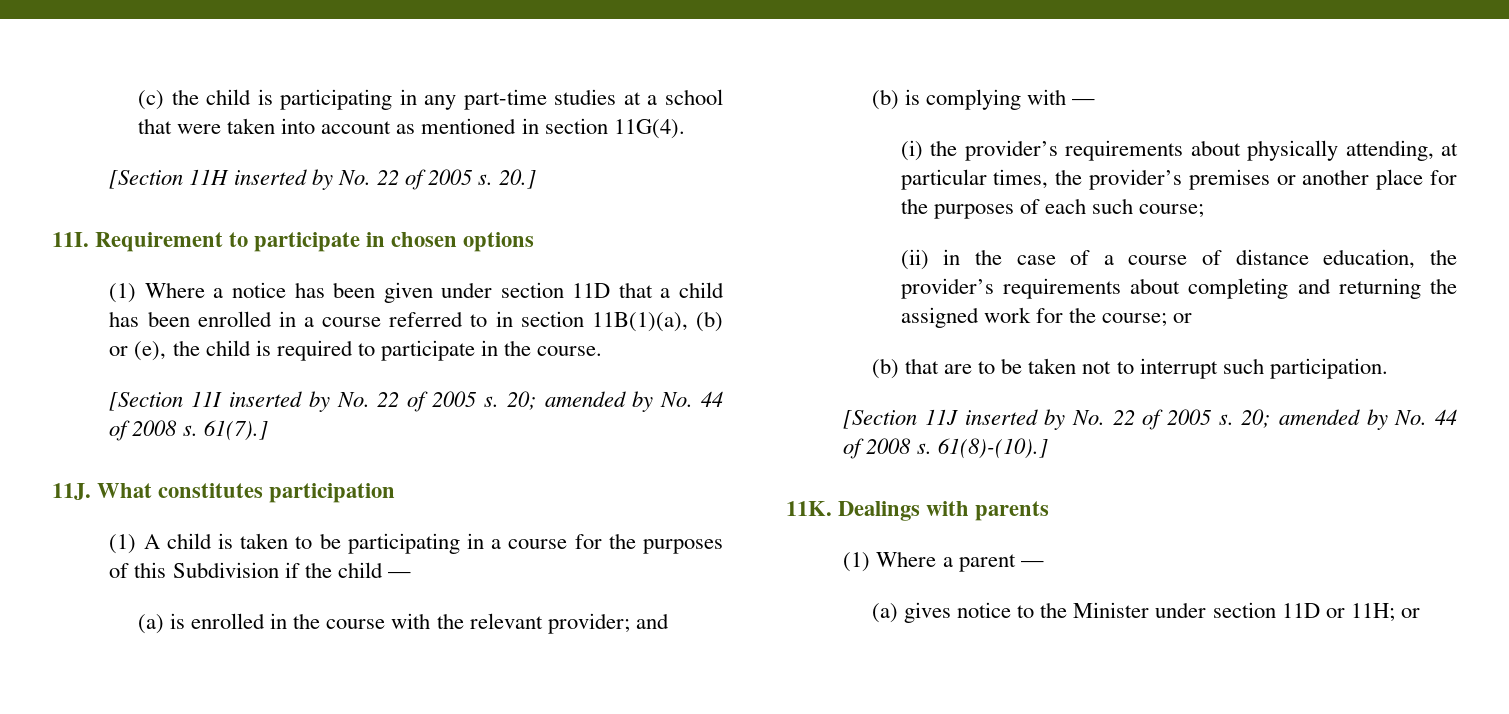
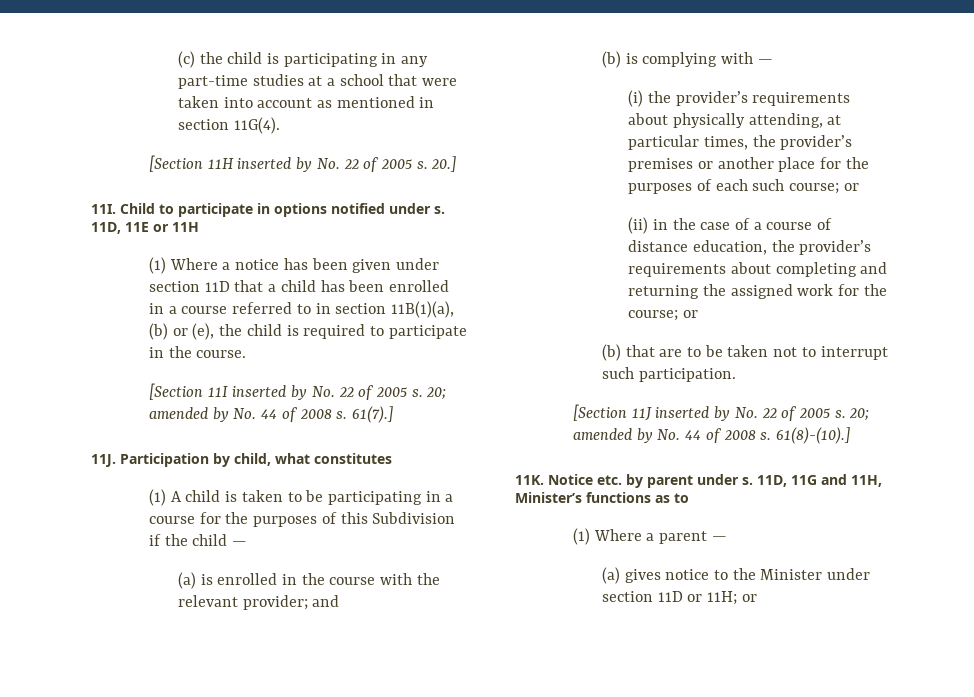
[95,232,458,252] Requirement to participate in chosen -> [120,203,270,217] Child to participate in
(535, 242) none -> [331,203,445,214] [91,222,199,234] notified under s. 11D, 11E or 11H
[97,483,153,498] What -> [120,453,310,467] Participation by child, what
[269,483,396,503] participation -> (392, 458) none
(1205, 211) none -> [843,183,859,191] or
[838,501,1050,521] Dealings with parents -> [548,474,882,488] [515,492,689,503] Notice etc. by parent under s. 11D, 11G and 11H, Minister’s functions as to

